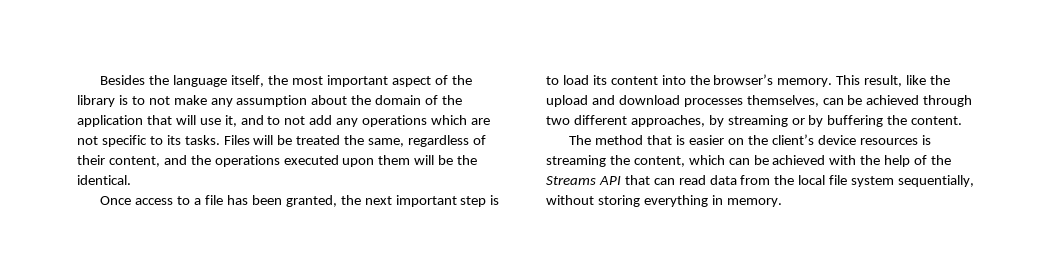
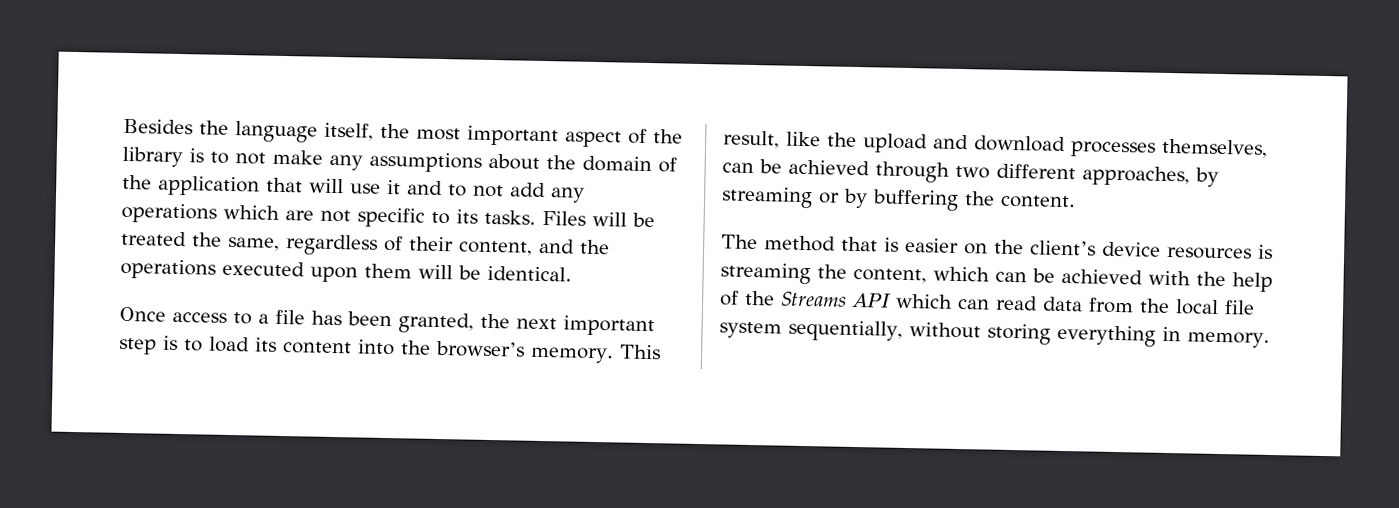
[236,95,308,107] assumption -> [369,151,482,173] assumptions
[224,115,237,127] it, -> [387,179,401,195] it
[457,155,478,165] the -> (481, 272) none
[624,175,650,185] that -> [896,293,953,309] which

